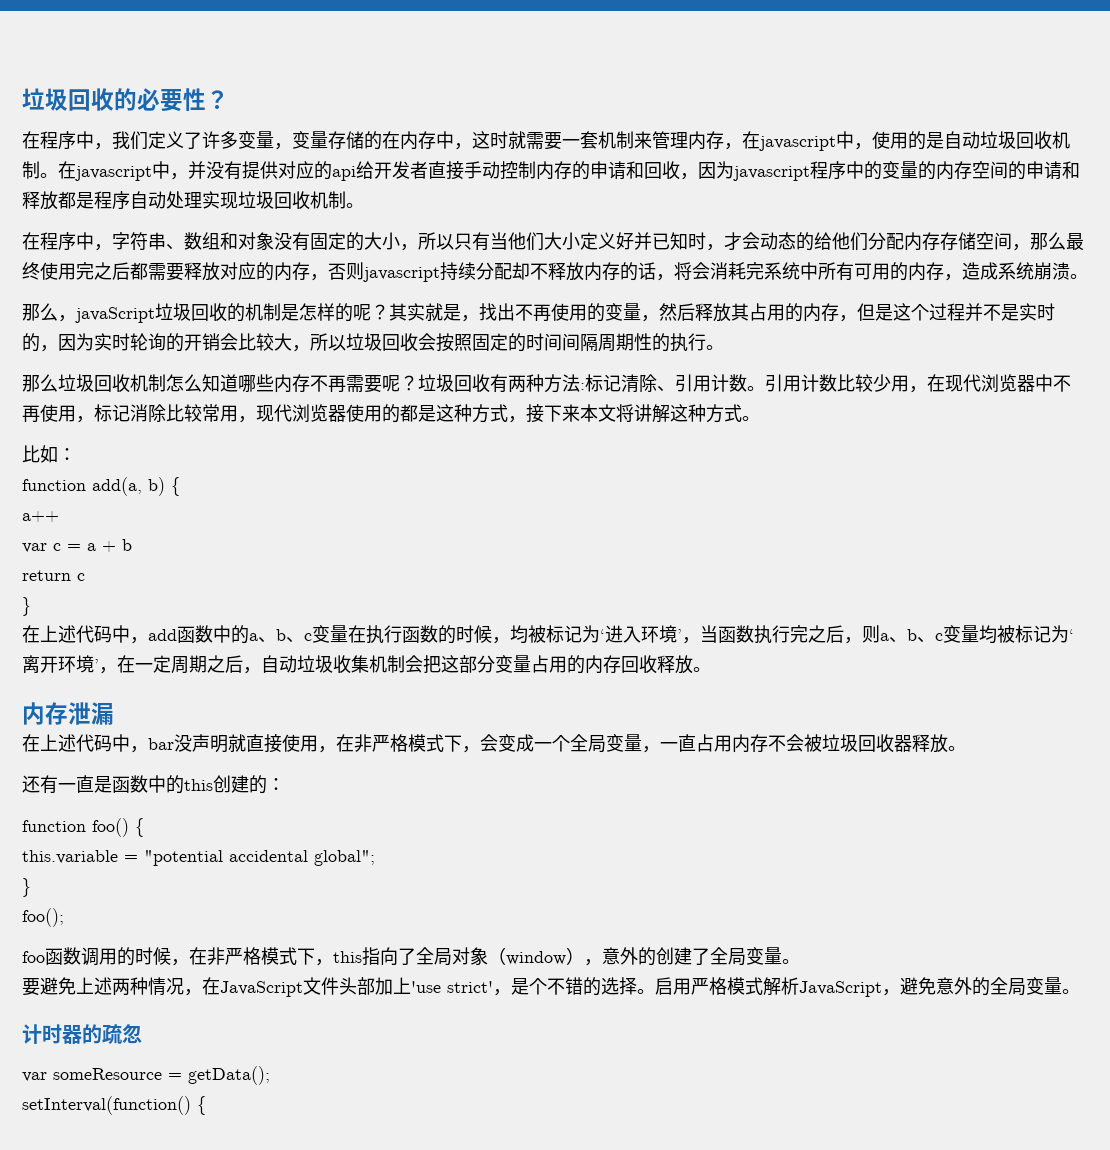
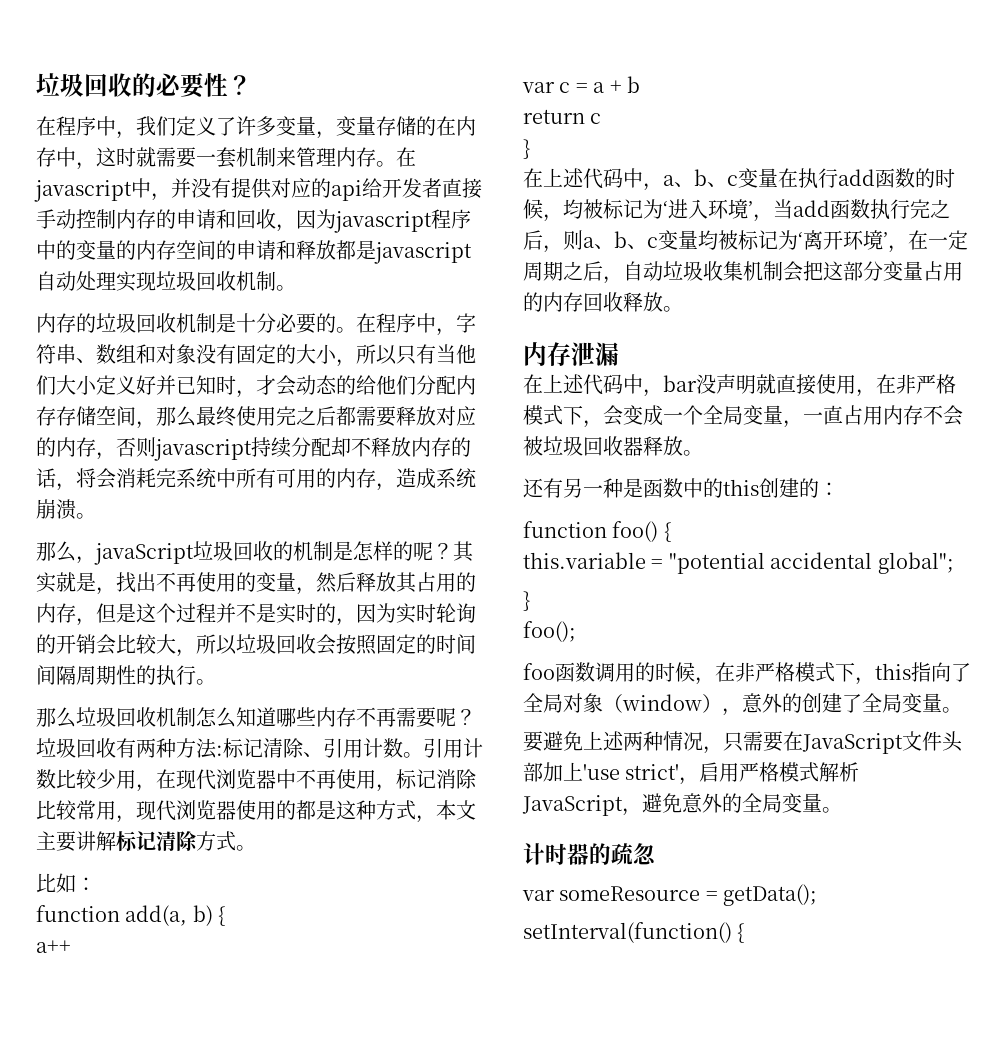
[724,131,1070,151] [22,161,40,179] ，在javascript中，使用的是自动垃圾回收机制 -> (376, 157) none
[94,191,130,210] 程序 -> [374,242,472,264] javascript
(364, 205) none -> [36,313,356,334] 内存的垃圾回收机制是十分必要的。
[526,404,706,423] 接下来本文将讲解这种 -> [436,800,476,820] [36,831,198,852] 本文主要讲解标记清除
[148,625,249,644] add函数中的 -> (663, 187) none
(402, 634) none -> [838,169,875,186] add
(718, 634) none -> [793,200,830,217] add
[58,775,94,793] 一直 -> [563,478,623,498] 另一种
(202, 992) none -> [723,731,783,752] 只需要
[511,977,655,996] 是个不错的选择。 -> (700, 781) none

